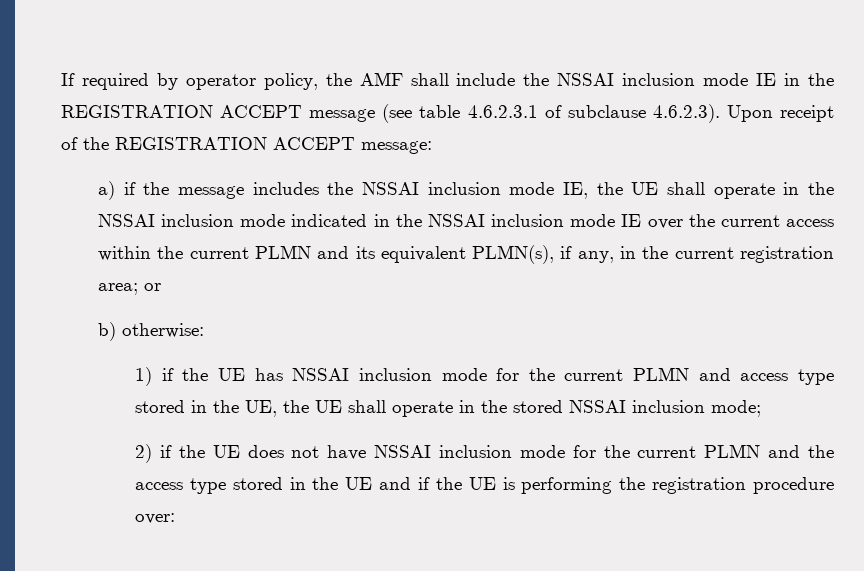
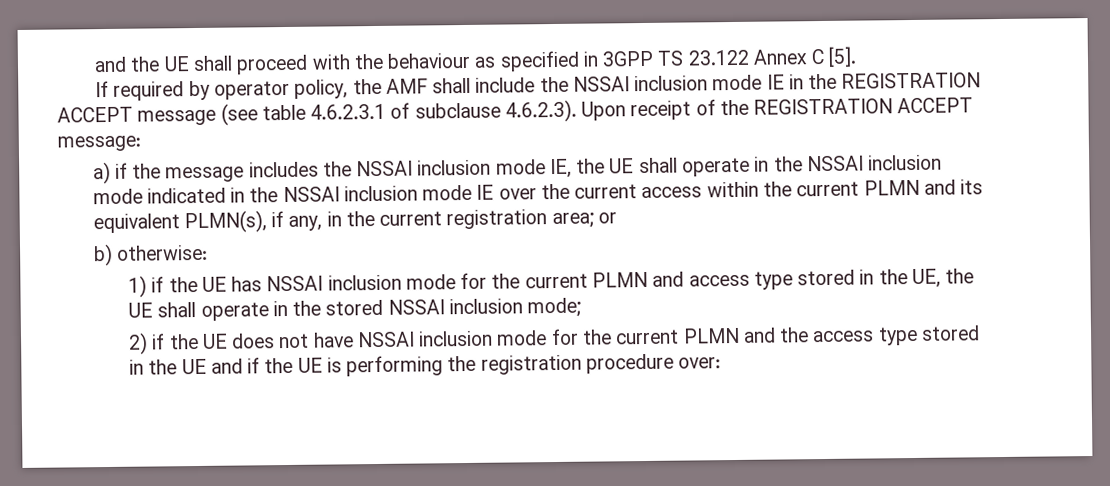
(61, 79) none -> [94,46,858,75] and the UE shall proceed with the behaviour as specified in 3GPP TS 23.122 Annex C [5]. //

